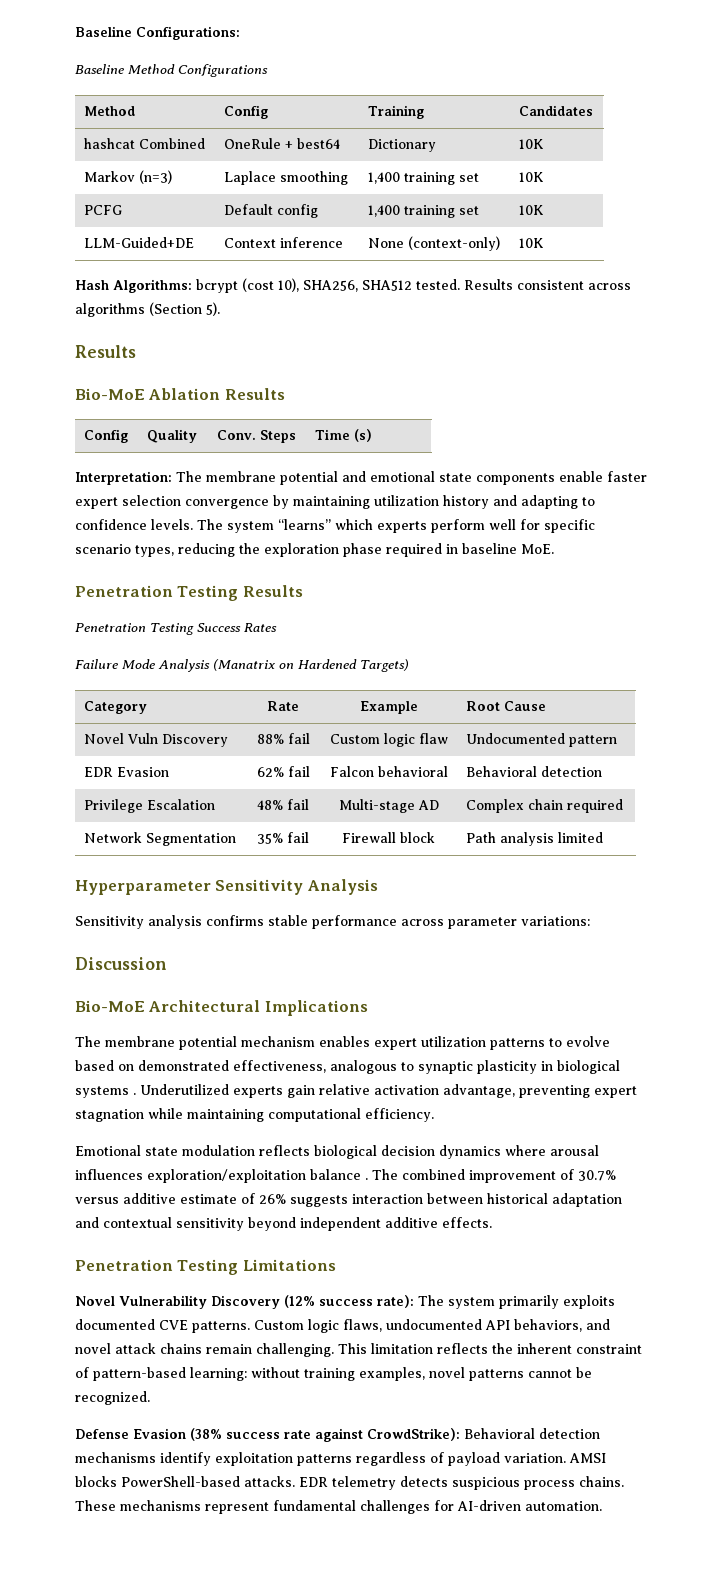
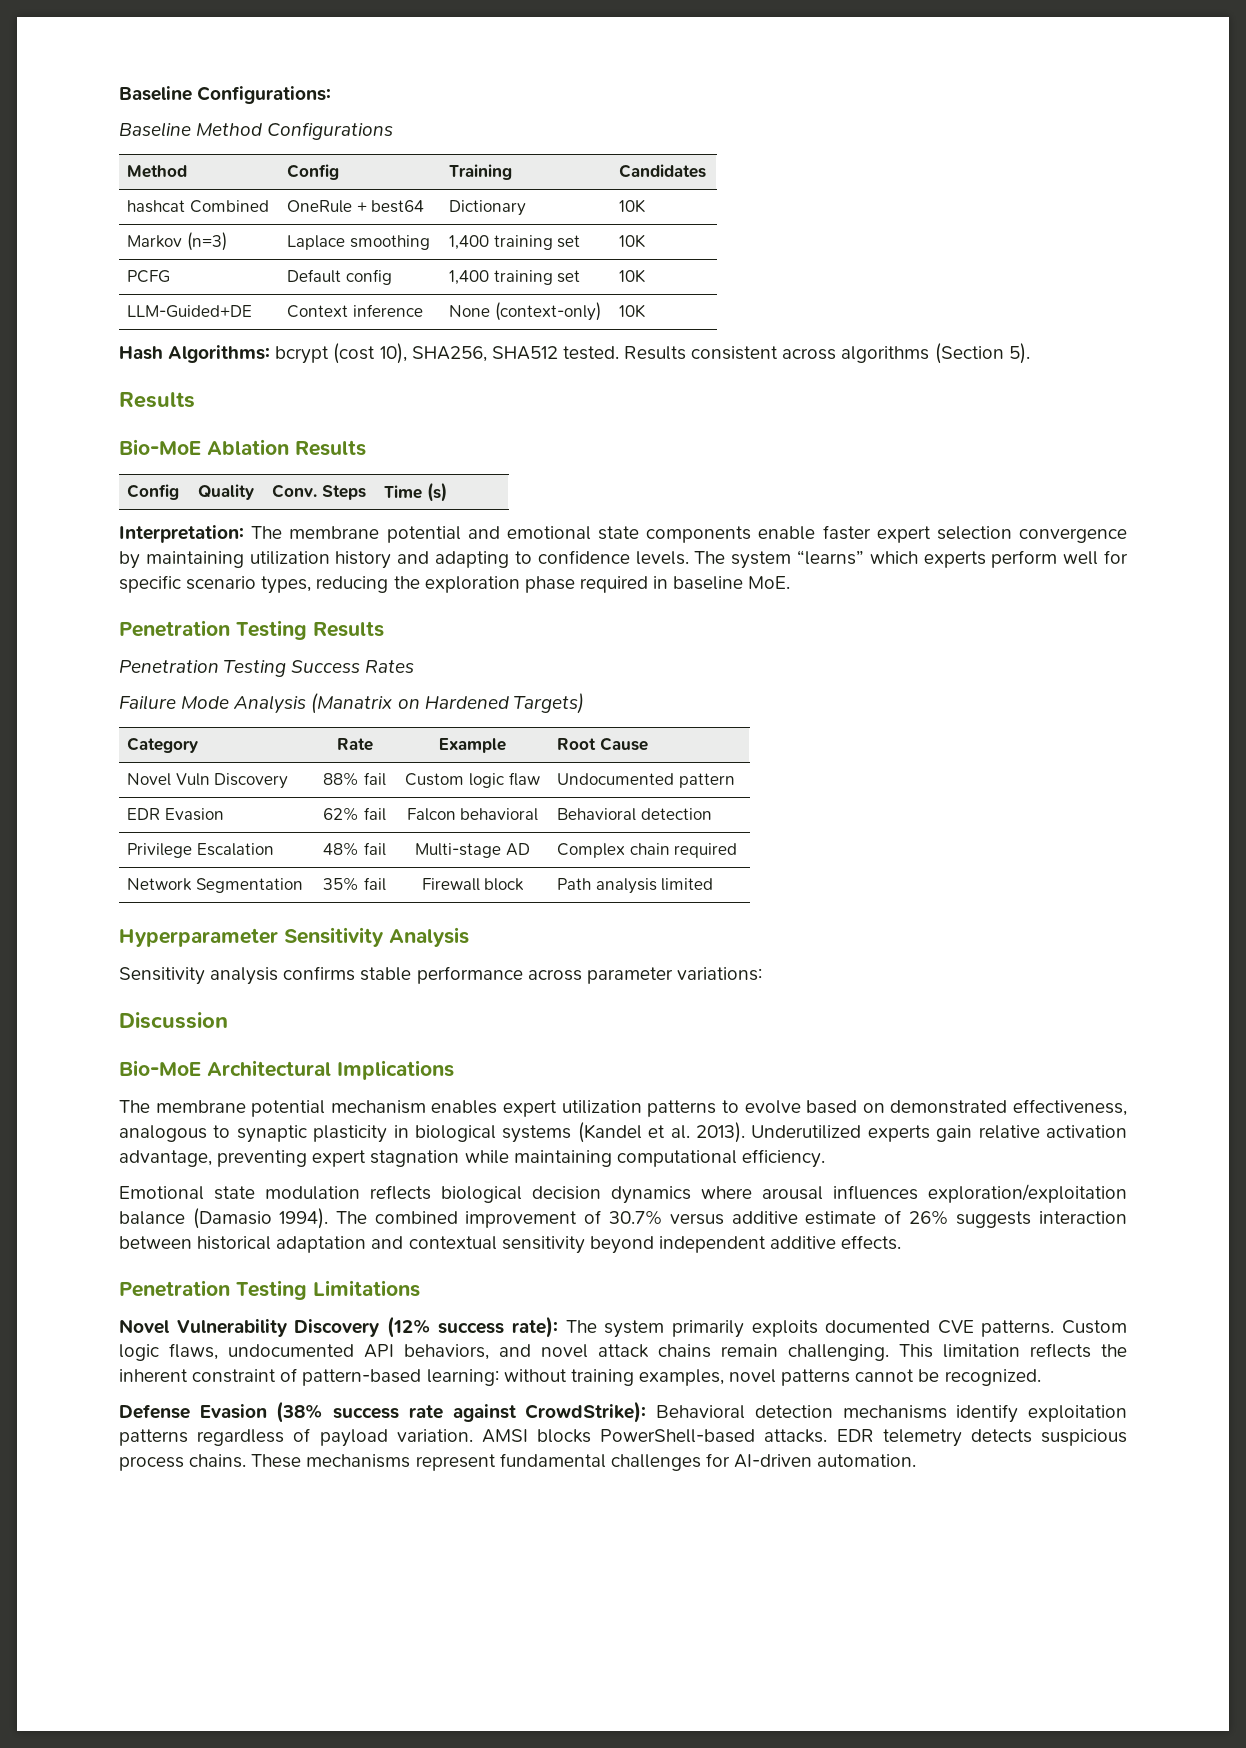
[133,1093,136,1095] . -> [577,1122,745,1143] (Kandel et al. 2013).
[365,1178,368,1180] . -> [192,1208,329,1229] (Damasio 1994).

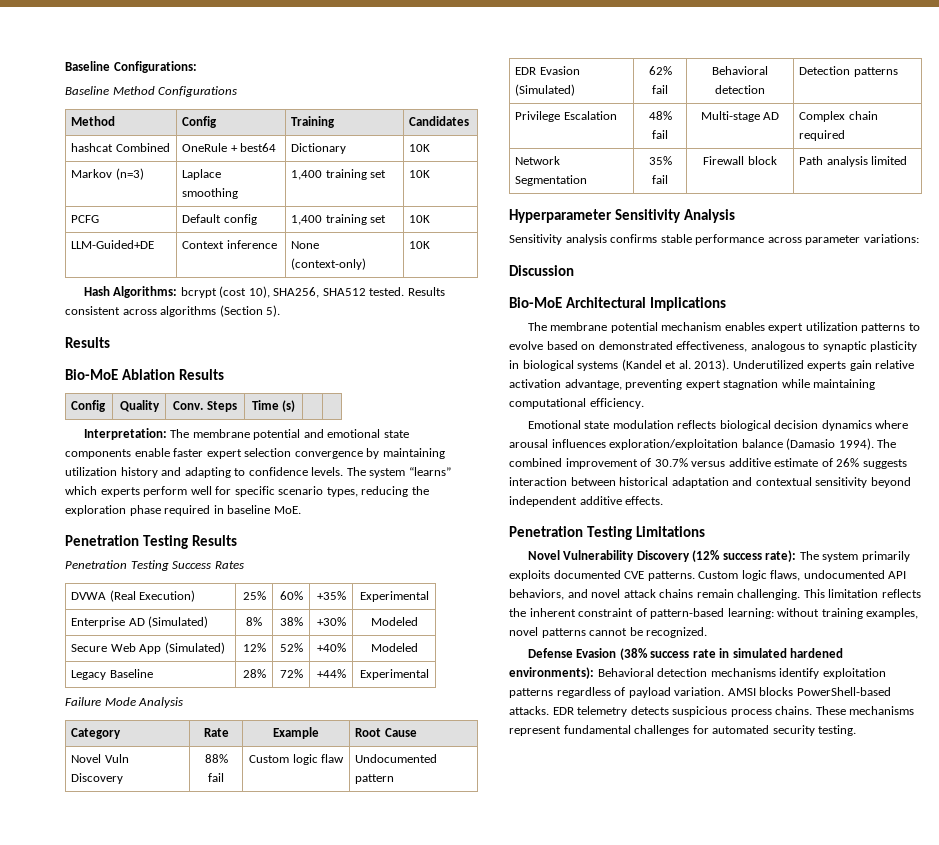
(415, 666) none -> [71,590,196,602] [242,591,266,600] [279,591,303,600] [316,591,346,600] [359,591,429,602] [71,616,209,628] [246,617,262,626] [279,617,303,626] [316,617,346,626] [370,617,418,626] [71,642,225,654] [242,643,266,652] [279,643,303,652] [316,643,346,652] [370,643,418,652] [71,669,153,680] [242,669,266,678] [279,669,303,678] [316,669,346,678] [359,669,429,680] // DVWA (Real Execution) | 25% | 60% | +35% | Experimental // Enterprise AD (Simulated) | 8% | 38% | +30% | Modeled // Secure Web App (Simulated) | 12% | 52% | +40% | Modeled // Legacy Baseline | 28% | 72% | +44% | Experimental
[311,693,584,714] (Manatrix on Hardened Targets) -> (184, 702) none
(224, 814) none -> [515,84,576,96] (Simulated)
[406,808,539,821] [557,808,712,821] | Falcon behavioral | Behavioral detection -> [712,66,768,75] [715,85,765,94] [799,66,898,77] | Behavioral detection | Detection patterns
[452,1401,647,1423] against CrowdStrike): -> [719,648,844,658] [509,667,594,679] in simulated hardened environments):
[734,1454,917,1468] AI-driven automation. -> [712,725,857,736] automated security testing.

